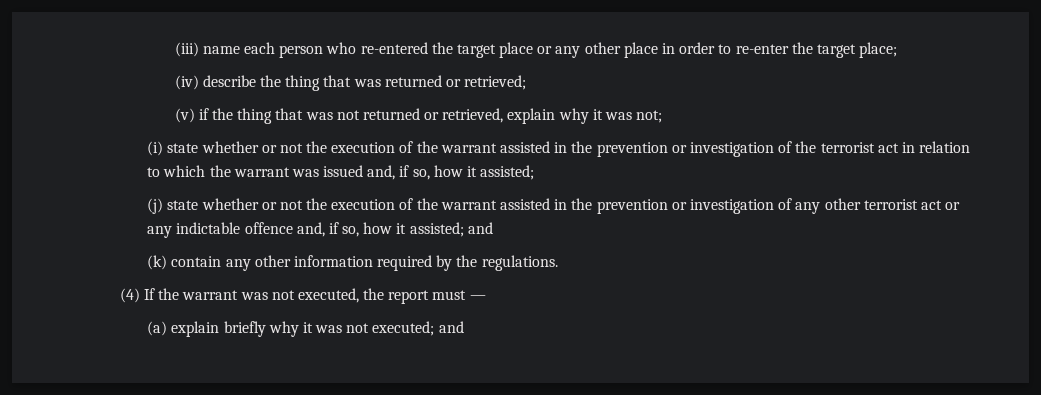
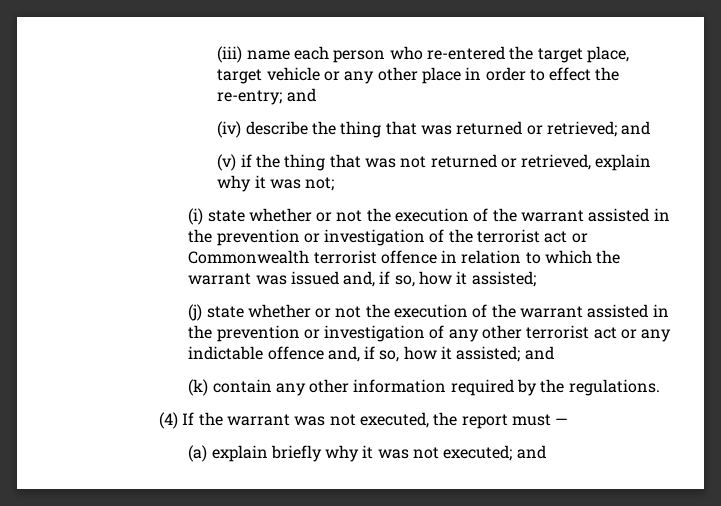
[499,42,534,58] place -> [586,46,629,63] [217,67,320,84] place, target vehicle
[735,42,898,58] re-enter the target place; -> [549,67,620,81] [217,88,316,105] effect the re-entry; and
(527, 82) none -> [621,121,651,135] and
(899, 148) none -> [571,233,588,243] [188,250,437,264] or Commonwealth terrorist offence

